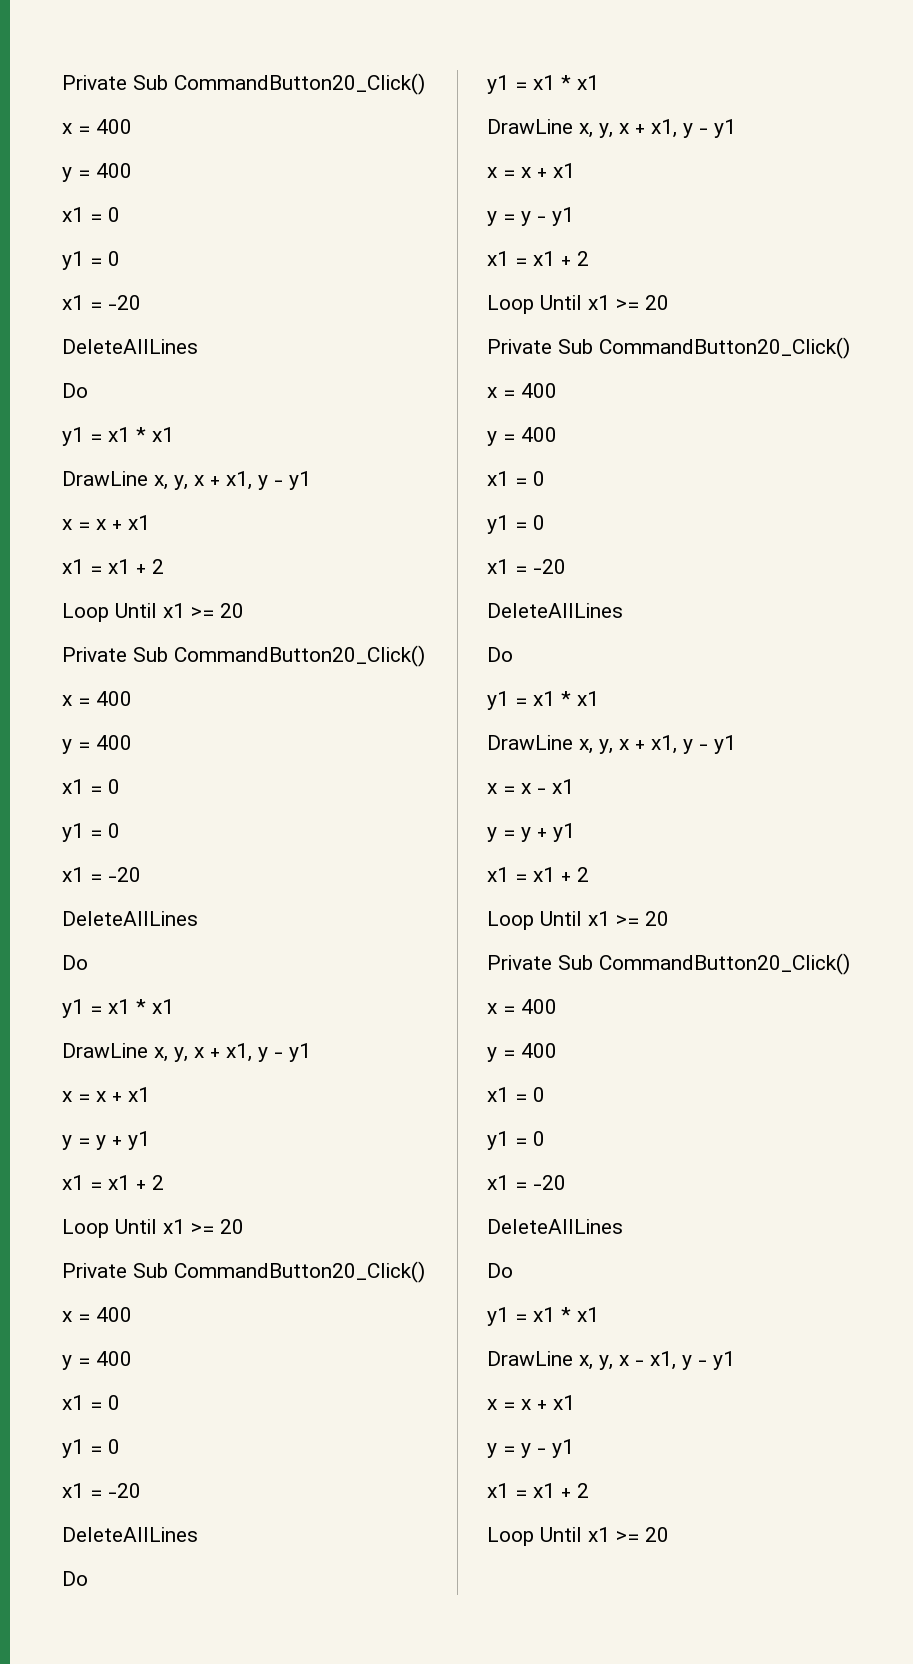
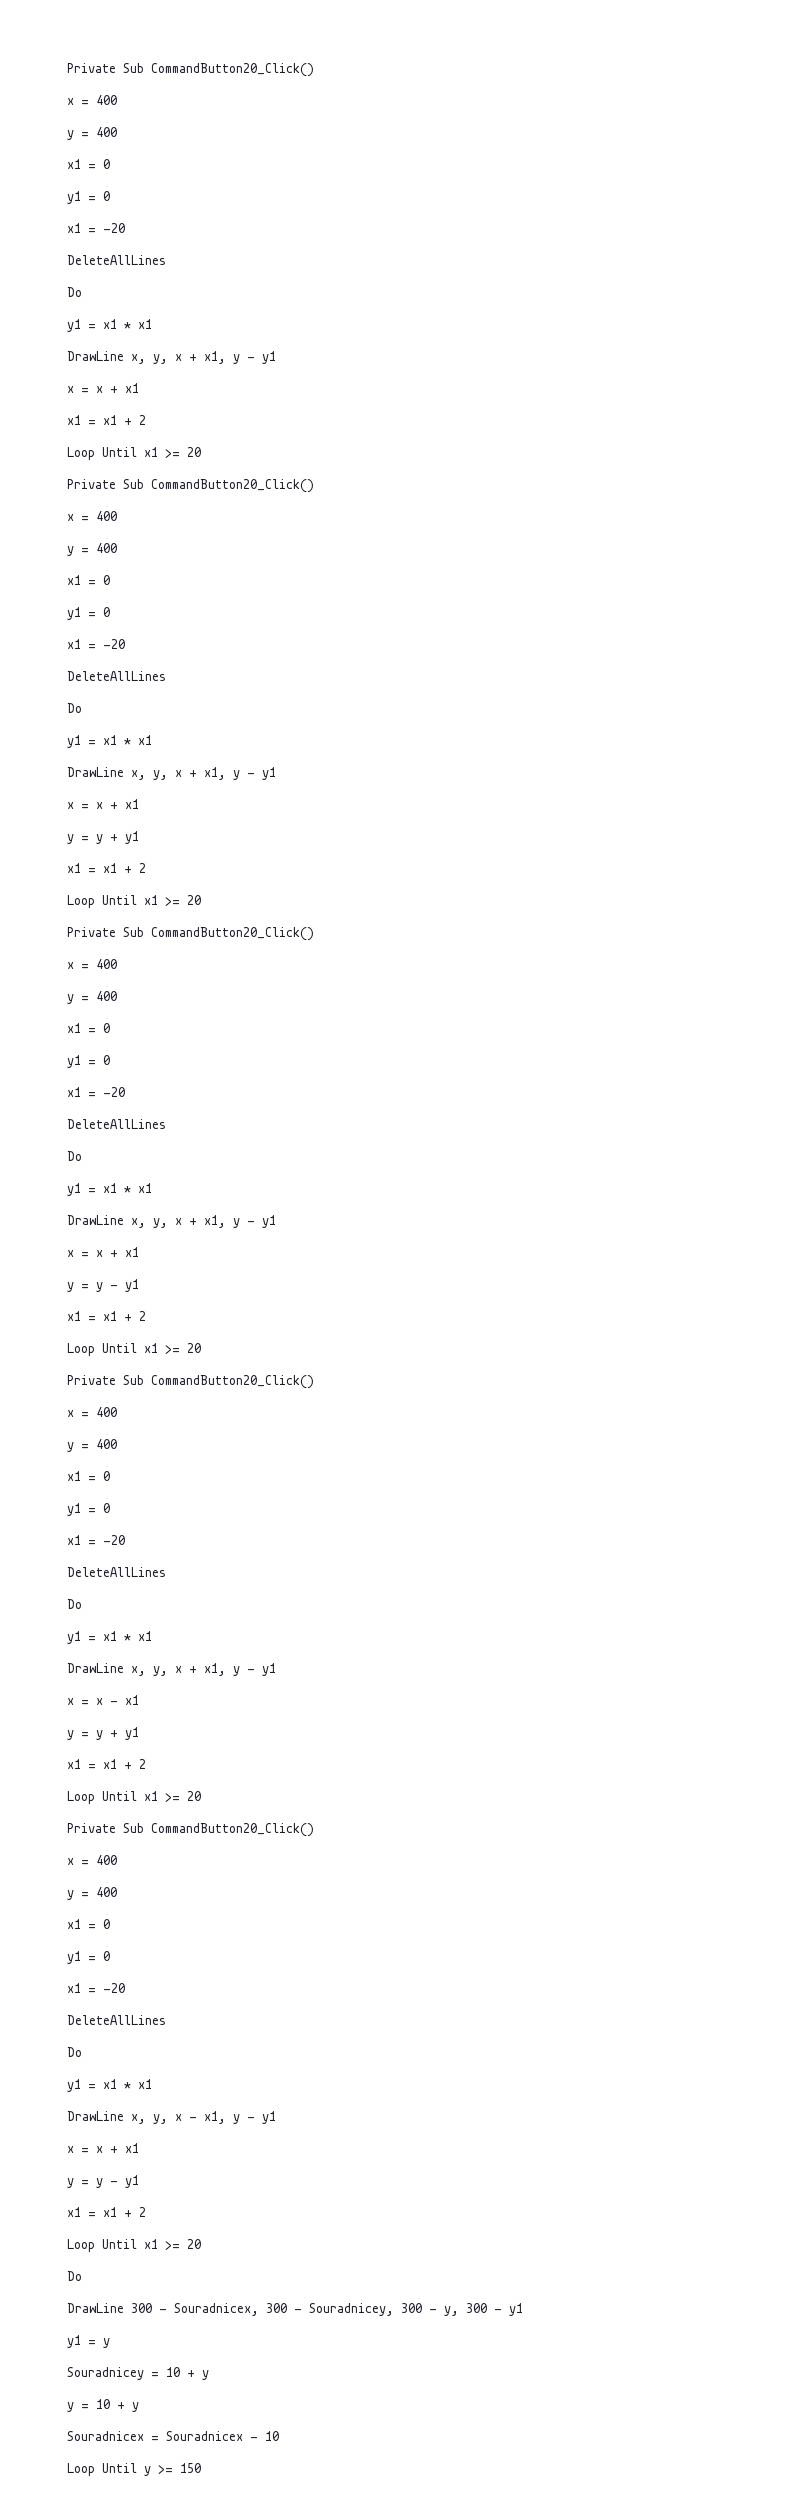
(669, 1534) none -> [67,2271,82,2281] [67,2303,523,2316] [67,2335,110,2348] [67,2367,209,2380] [67,2399,139,2412] [67,2431,279,2441] [67,2463,201,2476] // Do // DrawLine 300 - Souradnicex, 300 - Souradnicey, 300 - y, 300 - y1 // y1 = y // Souradnicey = 10 + y // y = 10 + y // Souradnicex = Souradnicex - 10 // Loop Until y >= 150

